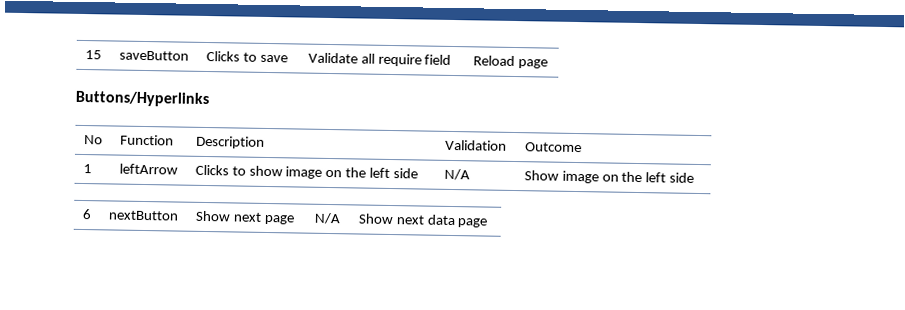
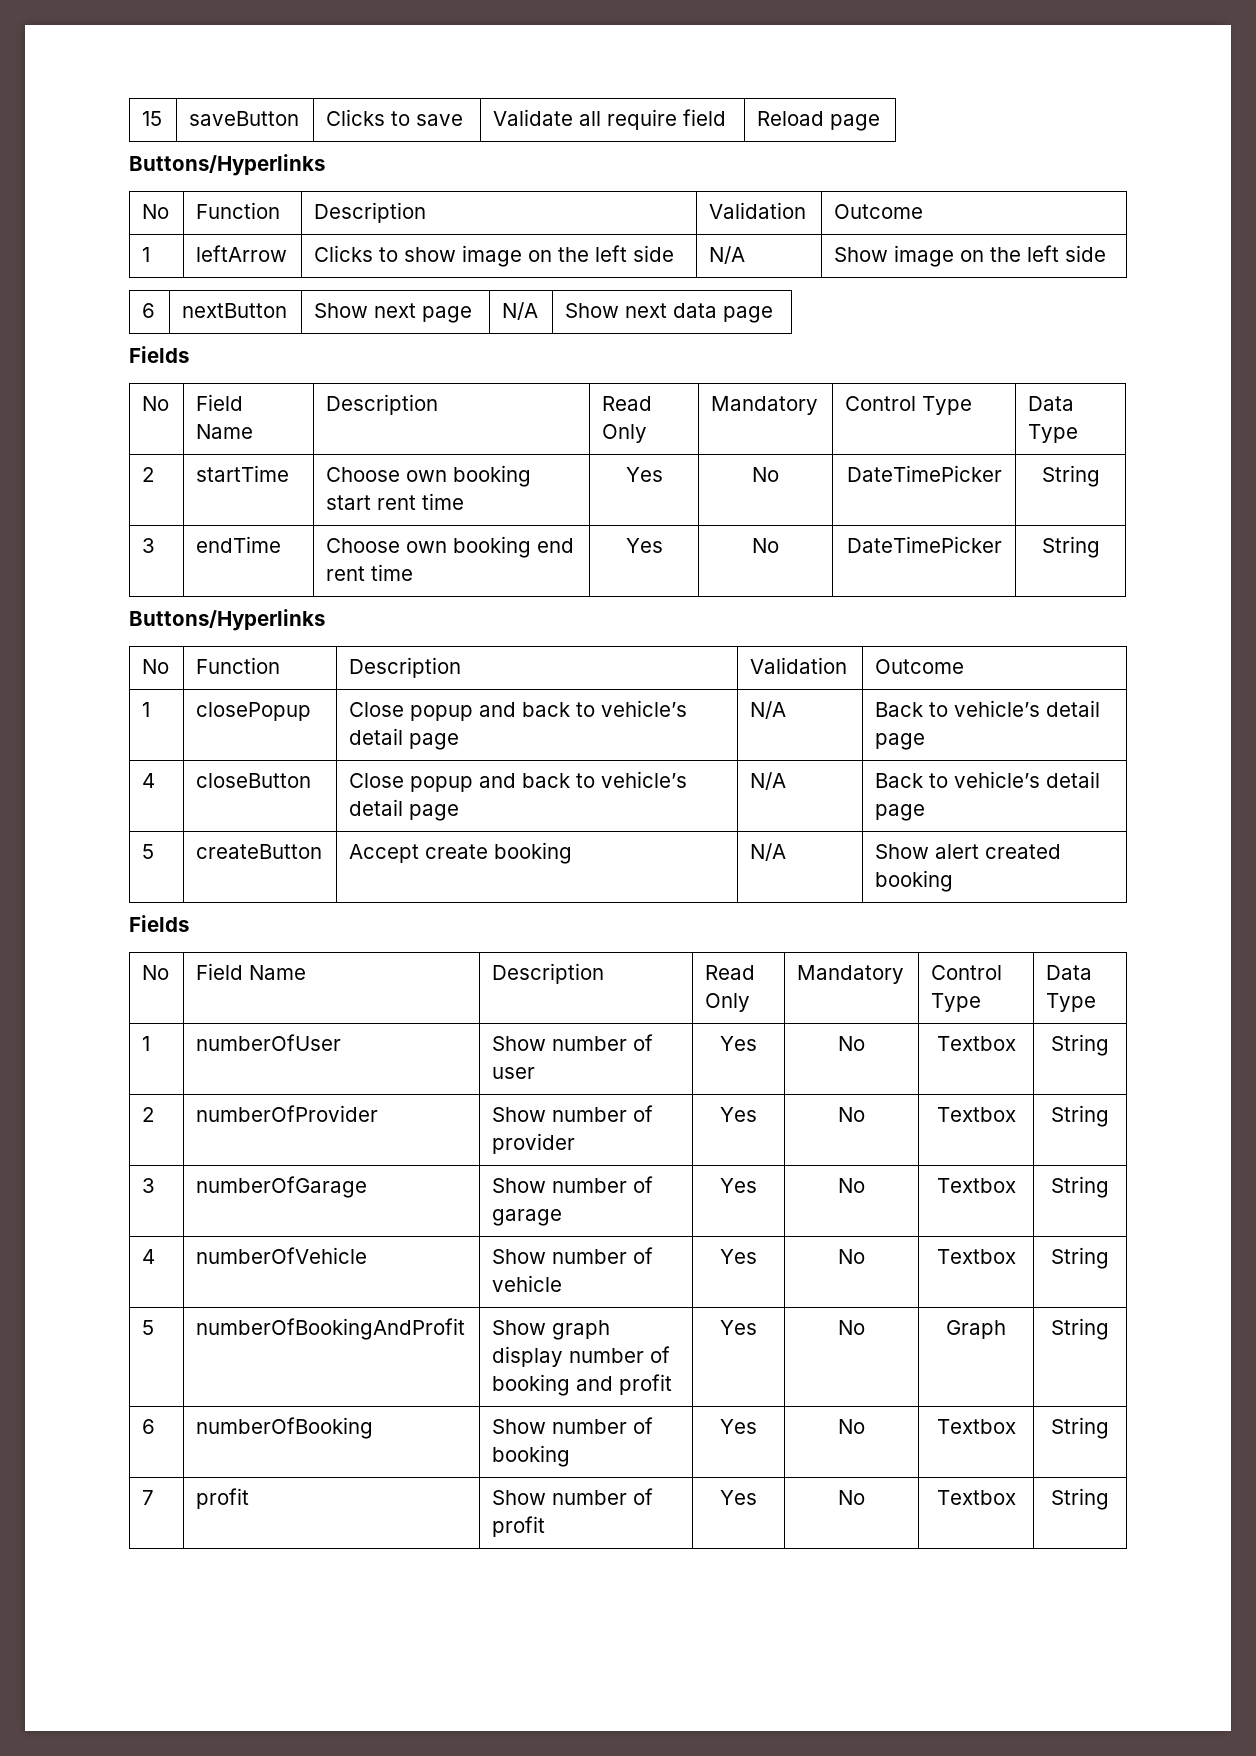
(488, 223) none -> [129,346,189,363] [142,396,170,411] [196,394,244,411] [196,424,254,439] [326,394,439,415] [602,396,653,411] [602,424,648,443] [711,396,819,415] [845,396,973,415] [1028,396,1075,411] [1028,424,1079,443] [142,467,156,482] [196,465,290,482] [326,465,532,487] [326,493,465,510] [625,467,663,482] [752,467,779,482] [846,465,1002,482] [1041,465,1100,487] [142,538,156,553] [196,536,282,553] [326,536,575,558] [326,564,414,581] [625,538,663,553] [752,538,779,553] [846,536,1002,553] [1041,536,1100,558] [129,609,325,631] [142,659,170,674] [196,657,281,674] [349,657,462,678] [750,657,848,674] [875,659,965,674] [142,702,151,717] [196,702,312,721] [349,700,688,721] [349,728,460,750] [750,701,787,719] [875,700,1101,717] [875,733,926,750] [142,773,156,788] [196,773,312,788] [349,771,688,792] [349,799,460,821] [750,772,787,790] [875,771,1101,788] [875,804,926,821] [142,844,155,859] [196,844,323,859] [349,842,573,864] [750,843,787,861] [875,844,1062,859] [875,870,954,892] [129,915,189,932] [142,965,170,980] [196,963,307,980] [492,963,605,984] [705,965,756,980] [705,993,751,1012] [797,965,905,984] [931,965,1003,980] [931,993,982,1012] [1046,965,1093,980] [1046,993,1097,1012] [142,1036,151,1051] [196,1034,342,1051] [492,1034,654,1051] [492,1067,536,1079] [720,1036,757,1051] [838,1036,865,1051] [936,1036,1016,1051] [1051,1034,1109,1056] [142,1107,156,1122] [196,1105,379,1122] [492,1105,654,1122] [492,1133,576,1154] [720,1107,757,1122] [838,1107,865,1122] [936,1107,1016,1122] [1051,1105,1109,1127] [142,1178,156,1193] [196,1176,368,1198] [492,1176,654,1193] [492,1209,563,1226] [720,1178,757,1193] [838,1178,865,1193] [936,1178,1016,1193] [1051,1176,1109,1198] [142,1249,156,1264] [196,1247,368,1264] [492,1247,654,1264] [492,1275,563,1292] [720,1249,757,1264] [838,1249,865,1264] [936,1249,1016,1264] [1051,1247,1109,1269] [142,1320,155,1335] [196,1318,466,1340] [492,1320,611,1340] [492,1346,671,1367] [492,1374,673,1396] [720,1320,757,1335] [838,1320,865,1335] [946,1320,1006,1339] [1051,1318,1109,1340] [142,1419,156,1434] [196,1417,374,1439] [492,1417,654,1434] [492,1445,571,1467] [720,1419,757,1434] [838,1419,865,1434] [936,1419,1016,1434] [1051,1417,1109,1439] [142,1490,155,1505] [196,1488,250,1509] [492,1488,654,1505] [492,1516,546,1537] [720,1490,757,1505] [838,1490,865,1505] [936,1490,1016,1505] [1051,1488,1109,1510] // Fields // No | Field Name | Description | Read Only | Mandatory | Control Type | Data Type // 2 | startTime | Choose own booking start rent time | Yes | No | DateTimePicker | String // 3 | endTime | Choose own booking end rent time | Yes | No | DateTimePicker | String // Buttons/Hyperlinks // No | Function | Description | Validation | Outcome // 1 | closePopup | Close popup and back to vehicle’s detail page | N/A | Back to vehicle’s detail page // 4 | closeButton | Close popup and back to vehicle’s detail page | N/A | Back to vehicle’s detail page // 5 | createButton | Accept create booking | N/A | Show alert created booking // Fields // No | Field Name | Description | Read Only | Mandatory | Control Type | Data Type // 1 | numberOfUser | Show number of user | Yes | No | Textbox | String // 2 | numberOfProvider | Show number of provider | Yes | No | Textbox | String // 3 | numberOfGarage | Show number of garage | Yes | No | Textbox | String // 4 | numberOfVehicle | Show number of vehicle | Yes | No | Textbox | String // 5 | numberOfBookingAndProfit | Show graph display number of booking and profit | Yes | No | Graph | String // 6 | numberOfBooking | Show number of booking | Yes | No | Textbox | String // 7 | profit | Show number of profit | Yes | No | Textbox | String

